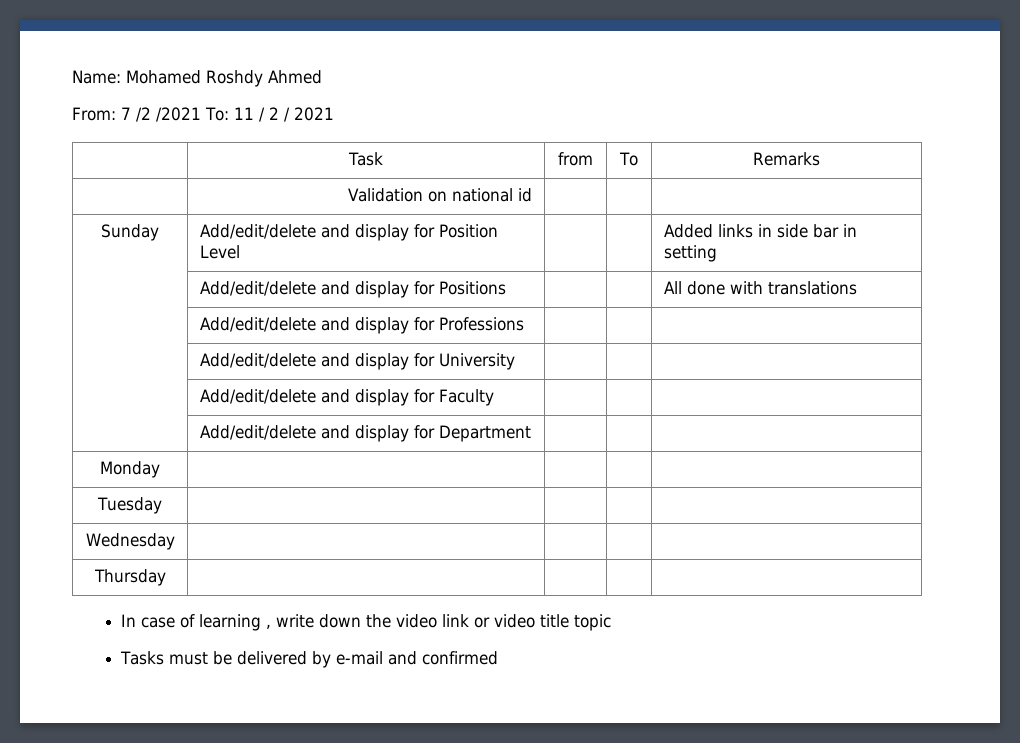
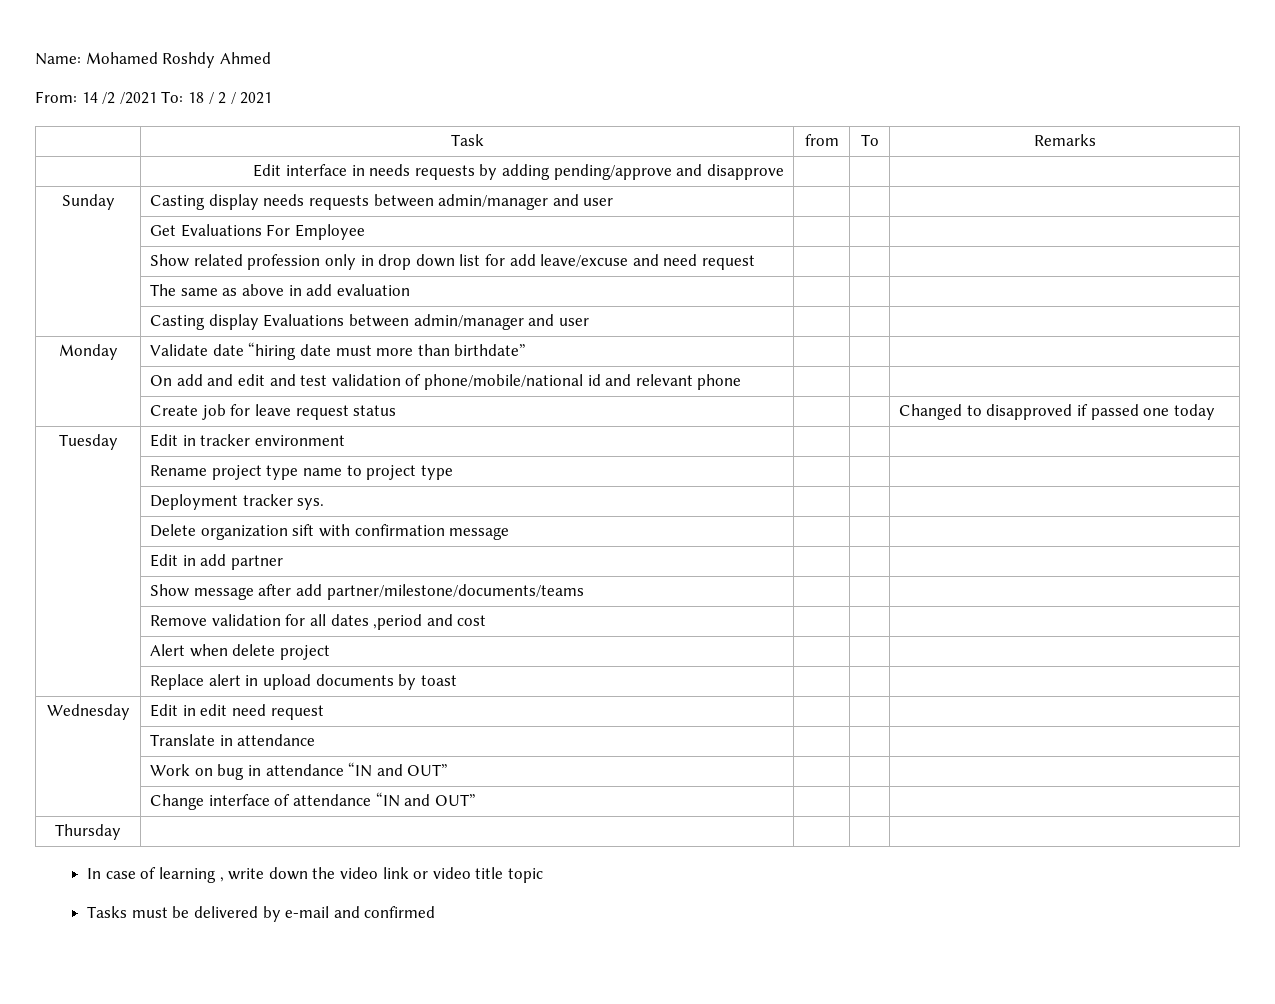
[120,107,131,120] 7 -> [81,92,98,103] 14
[233,107,254,120] 11 -> [187,92,204,103] 18
[348,188,533,202] [101,224,159,241] [199,224,498,241] [199,245,240,259] [663,224,857,238] [663,245,717,262] [199,281,506,298] [663,281,857,295] [199,317,524,334] [199,353,515,370] [199,389,494,406] [199,425,531,442] [100,461,160,478] [97,497,163,514] [85,533,175,550] Validation on national id | | | // Sunday | Add/edit/delete and display for Position Level | | | Added links in side bar in setting // | Add/edit/delete and display for Positions | | | All done with translations // | Add/edit/delete and display for Professions | | | // | Add/edit/delete and display for University | | | // | Add/edit/delete and display for Faculty | | | // | Add/edit/delete and display for Department | | | // Monday | | | | // Tuesday | | | | // Wednesday | -> [253,164,784,180] [61,194,115,210] [150,194,614,210] [150,224,365,240] [150,254,755,270] [150,284,410,296] [150,314,589,330] [58,344,118,360] [150,342,527,360] [150,374,742,390] [150,404,397,420] [899,404,1215,420] [58,434,118,450] [150,434,345,447] [150,465,453,480] [150,494,325,510] [150,524,510,540] [150,554,283,570] [150,584,584,600] [150,614,487,630] [150,644,330,660] [150,674,457,690] [46,704,130,720] [150,704,324,720] [150,734,316,746] [150,762,449,780] [150,792,476,810] Edit interface in needs requests by adding pending/approve and disapprove | | | // Sunday | Casting display needs requests between admin/manager and user | | | // | Get Evaluations For Employee | | | // | Show related profession only in drop down list for add leave/excuse and need request | | | // | The same as above in add evaluation | | | // | Casting display Evaluations between admin/manager and user | | | // Monday | Validate date “hiring date must more than birthdate” | | | // | On add and edit and test validation of phone/mobile/national id and relevant phone | | | // | Create job for leave request status | | | Changed to disapproved if passed one today // Tuesday | Edit in tracker environment | | | // | Rename project type name to project type | | | // | Deployment tracker sys. | | | // | Delete organization sift with confirmation message | | | // | Edit in add partner | | | // | Show message after add partner/milestone/documents/teams | | | // | Remove validation for all dates ,period and cost | | | // | Alert when delete project | | | // | Replace alert in upload documents by toast | | | // Wednesday | Edit in edit need request | | | // | Translate in attendance | | | // | Work on bug in attendance “IN and OUT” | | | // | Change interface of attendance “IN and OUT”

